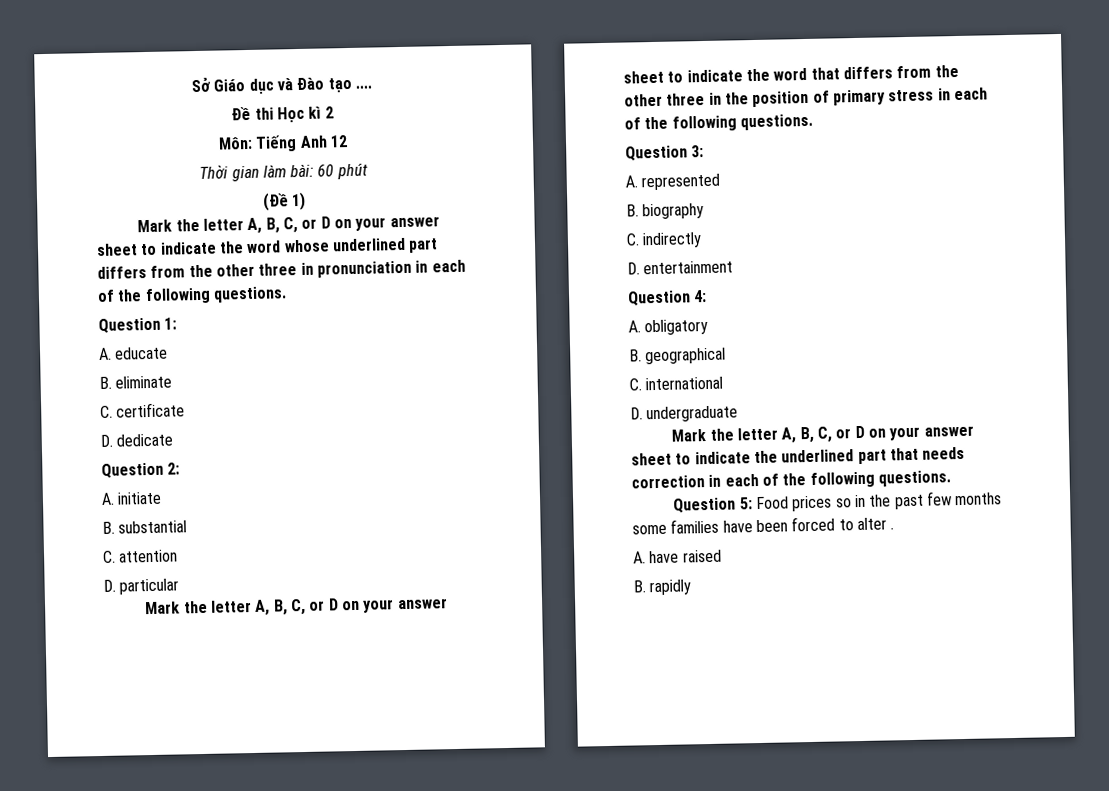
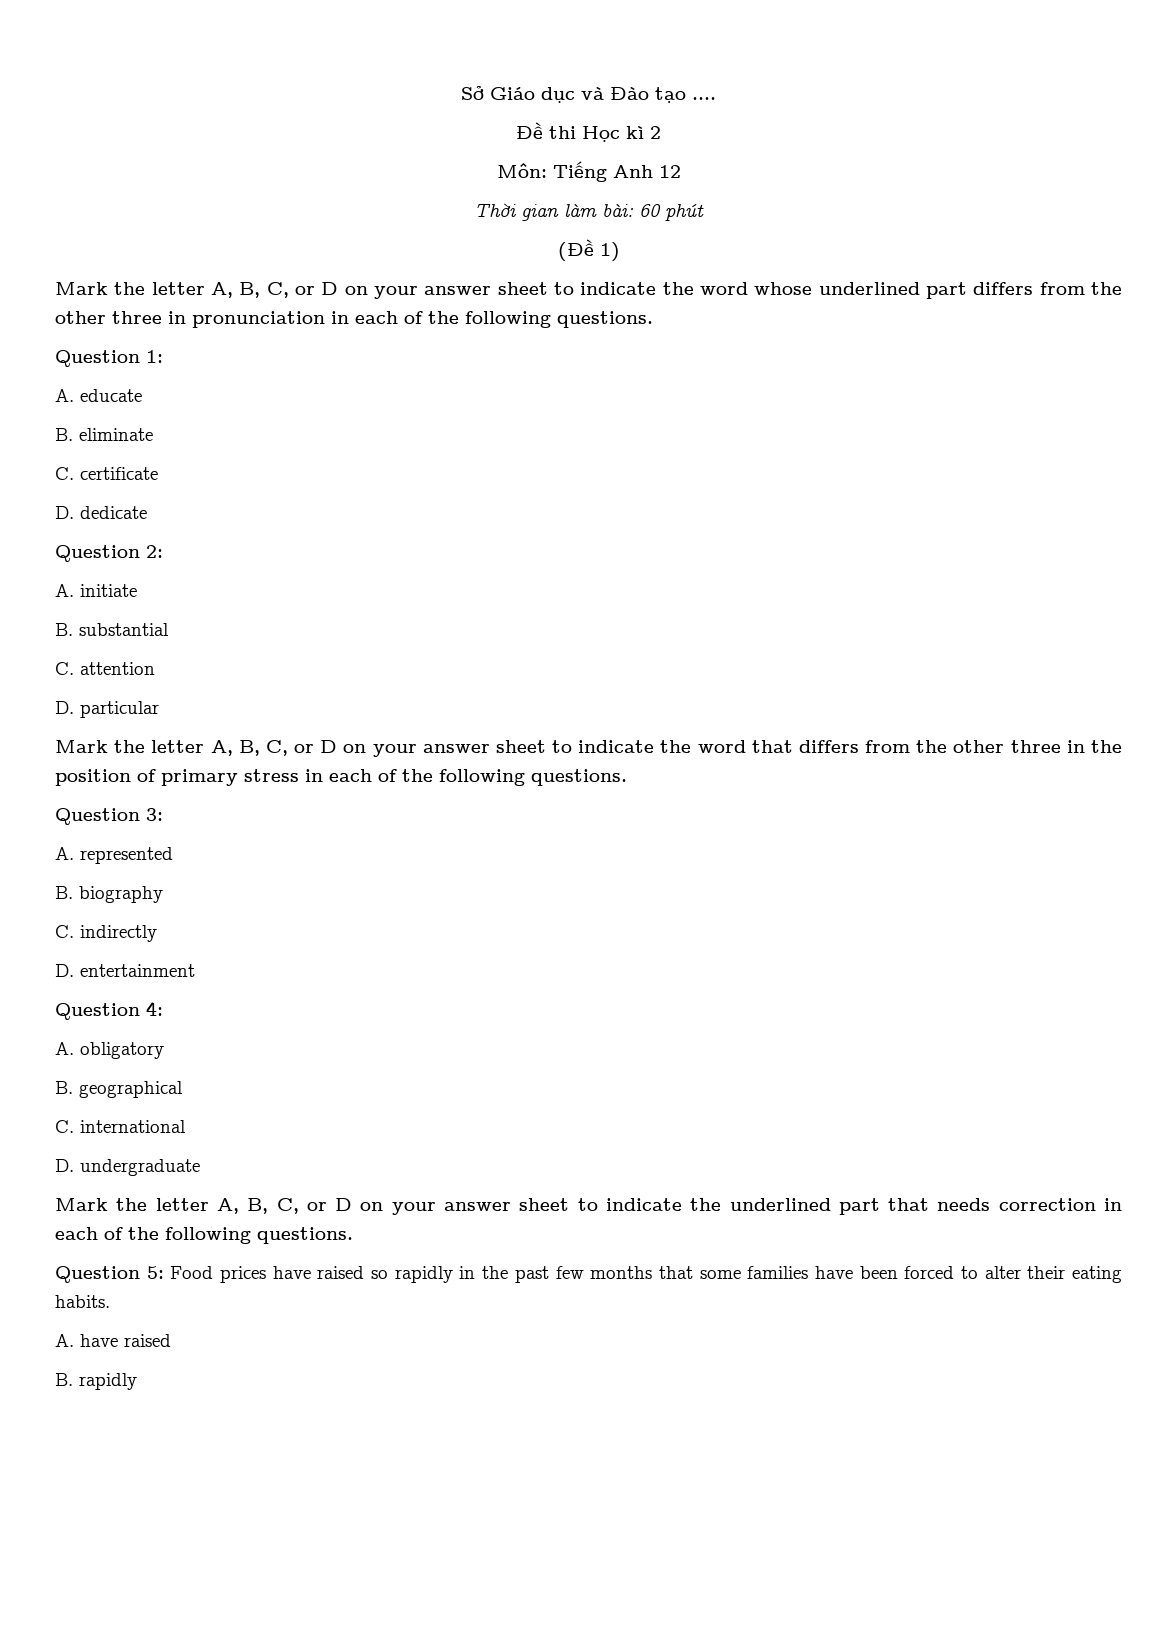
[835,498,852,508] so -> [272,1266,453,1283] have raised so rapidly
(1003, 499) none -> [658,1266,693,1279] that
[890,527,895,530] . -> [1027,1266,1122,1283] [55,1295,110,1308] their eating habits.

